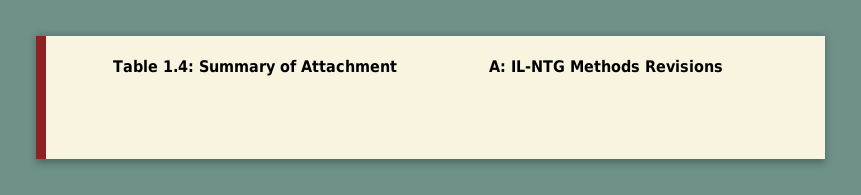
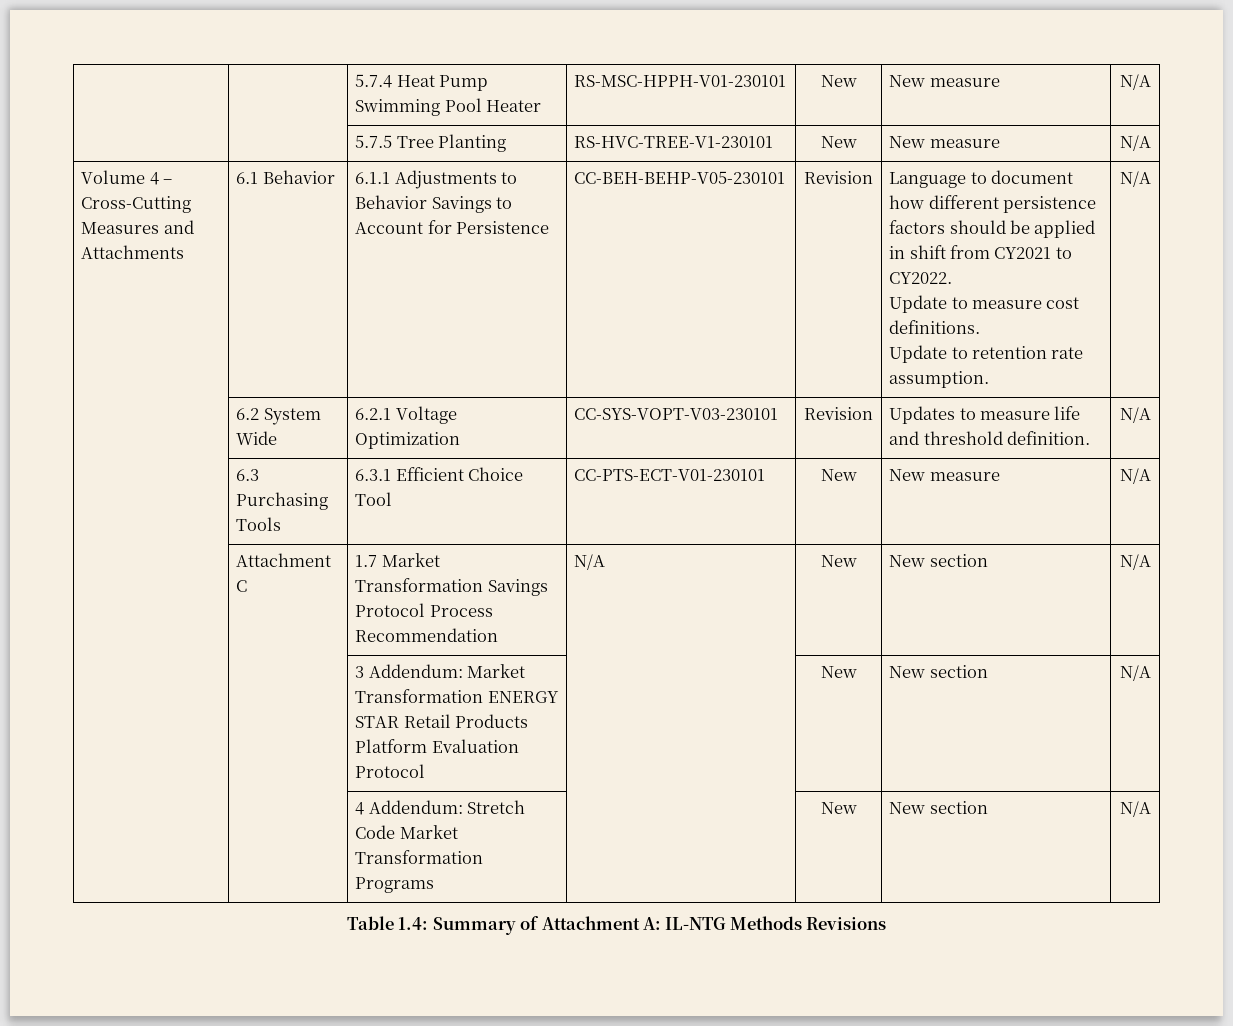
(113, 66) none -> [355,74,488,91] [355,98,541,116] [574,75,787,87] [820,75,857,87] [889,75,1000,87] [1119,74,1151,90] [355,134,506,152] [574,136,774,148] [820,136,857,148] [889,136,1000,148] [1119,135,1151,151] [81,170,172,185] [81,196,192,213] [81,220,194,234] [81,245,185,259] [236,170,335,184] [355,170,517,189] [355,195,512,213] [355,220,549,234] [574,171,786,184] [804,171,873,184] [889,170,1073,188] [889,195,1096,213] [889,220,1096,238] [889,245,1072,259] [889,272,953,284] [889,295,1080,313] [889,320,981,334] [889,345,1084,363] [889,371,990,388] [1119,171,1151,187] [236,408,321,425] [236,431,278,445] [355,406,457,424] [355,432,461,449] [574,408,779,420] [804,407,873,420] [889,406,1081,424] [889,431,1090,445] [1119,407,1151,423] [236,469,260,481] [236,492,329,510] [236,517,282,531] [355,467,523,481] [355,492,393,506] [574,469,766,481] [820,469,857,481] [889,469,1000,481] [1119,468,1151,484] [236,553,332,567] [236,580,248,592] [355,553,440,567] [355,578,548,596] [355,603,493,617] [355,628,499,642] [574,554,606,570] [820,555,857,567] [889,554,988,567] [1119,554,1151,570] [355,664,525,678] [355,689,559,703] [355,714,528,728] [355,739,519,753] [355,764,426,778] [820,666,857,678] [889,665,988,678] [1119,665,1151,681] [355,800,525,815] [355,825,458,839] [355,850,484,864] [355,877,435,893] [820,802,857,814] [889,801,988,814] [1119,801,1151,817] | | 5.7.4 Heat Pump Swimming Pool Heater | RS-MSC-HPPH-V01-230101 | New | New measure | N/A // | | 5.7.5 Tree Planting | RS-HVC-TREE-V1-230101 | New | New measure | N/A // Volume 4 – Cross-Cutting Measures and Attachments | 6.1 Behavior | 6.1.1 Adjustments to Behavior Savings to Account for Persistence | CC-BEH-BEHP-V05-230101 | Revision | Language to document how different persistence factors should be applied in shift from CY2021 to CY2022. // Update to measure cost definitions. // Update to retention rate assumption. | N/A // | 6.2 System Wide | 6.2.1 Voltage Optimization | CC-SYS-VOPT-V03-230101 | Revision | Updates to measure life and threshold definition. | N/A // | 6.3 Purchasing Tools | 6.3.1 Efficient Choice Tool | CC-PTS-ECT-V01-230101 | New | New measure | N/A // | Attachment C | 1.7 Market Transformation Savings Protocol Process Recommendation | N/A | New | New section | N/A // | | 3 Addendum: Market Transformation ENERGY STAR Retail Products Platform Evaluation Protocol | | New | New section | N/A // | | 4 Addendum: Stretch Code Market Transformation Programs | | New | New section | N/A //

